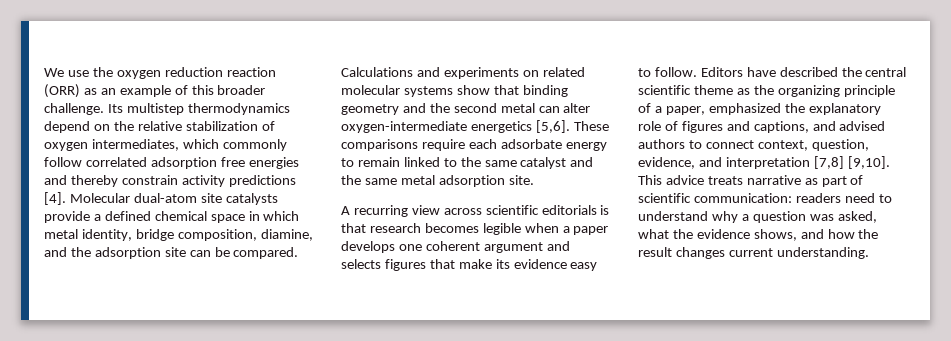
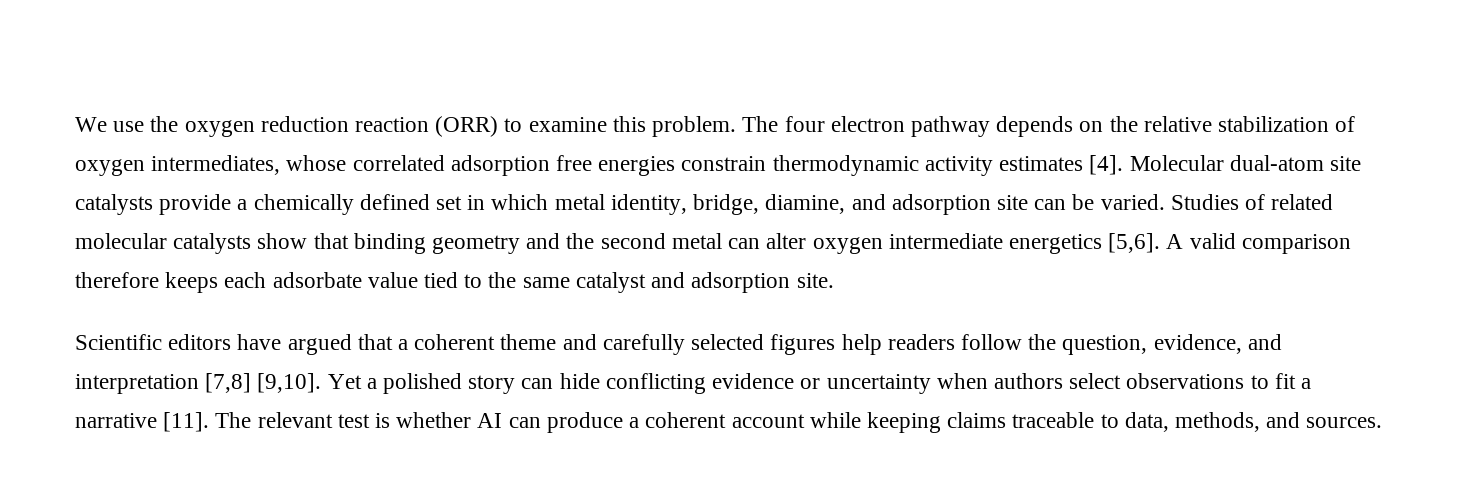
[83,85,266,97] [44,103,290,115] [44,121,90,133] as an example of this broader challenge. Its multistep thermodynamics depend -> [504,116,1074,137] to examine this problem. The four electron pathway depends
[182,139,287,151] [44,157,82,167] which commonly follow -> [286,155,347,171] whose
[44,175,296,187] and thereby constrain activity predictions -> [681,155,1084,176] constrain thermodynamic activity estimates
[104,211,245,223] defined chemical space -> [253,194,463,215] chemically defined set
[135,229,257,241] bridge composition, -> [693,194,760,215] bridge,
[70,247,91,257] the -> (886, 202) none
[233,247,299,259] [341,67,539,79] compared. Calculations and experiments on -> [1100,194,1265,210] varied. Studies of
[403,86,453,97] systems -> [173,233,252,254] catalysts
[341,120,609,133] [341,139,607,151] [341,157,440,167] oxygen-intermediate energetics [5,6]. These comparisons require each adsorbate energy to remain linked -> [812,233,1351,254] [75,272,459,293] oxygen intermediate energetics [5,6]. A valid comparison therefore keeps each adsorbate value tied
[341,175,435,185] the same metal -> (686, 280) none
[341,205,610,217] [341,223,609,235] [341,241,570,253] [341,259,598,271] [638,67,907,77] [638,85,895,97] [638,103,881,115] [638,121,886,133] [638,139,808,151] A recurring view across scientific editorials is that research becomes legible when a paper develops one coherent argument and selects figures that make its evidence easy to follow. Editors have described the central scientific theme as the organizing principle of a paper, emphasized the explanatory role of figures and captions, and advised authors to connect context, -> [75,334,1057,355] Scientific editors have argued that a coherent theme and carefully selected figures help readers follow the
[638,175,864,187] [638,193,892,203] [638,211,877,223] [638,229,879,241] [638,247,869,259] This advice treats narrative as part of scientific communication: readers need to understand why a question was asked, what the evidence shows, and how the result changes current understanding. -> [327,373,1311,394] [75,412,1383,433] Yet a polished story can hide conflicting evidence or uncertainty when authors select observations to fit a narrative [11]. The relevant test is whether AI can produce a coherent account while keeping claims traceable to data, methods, and sources.

